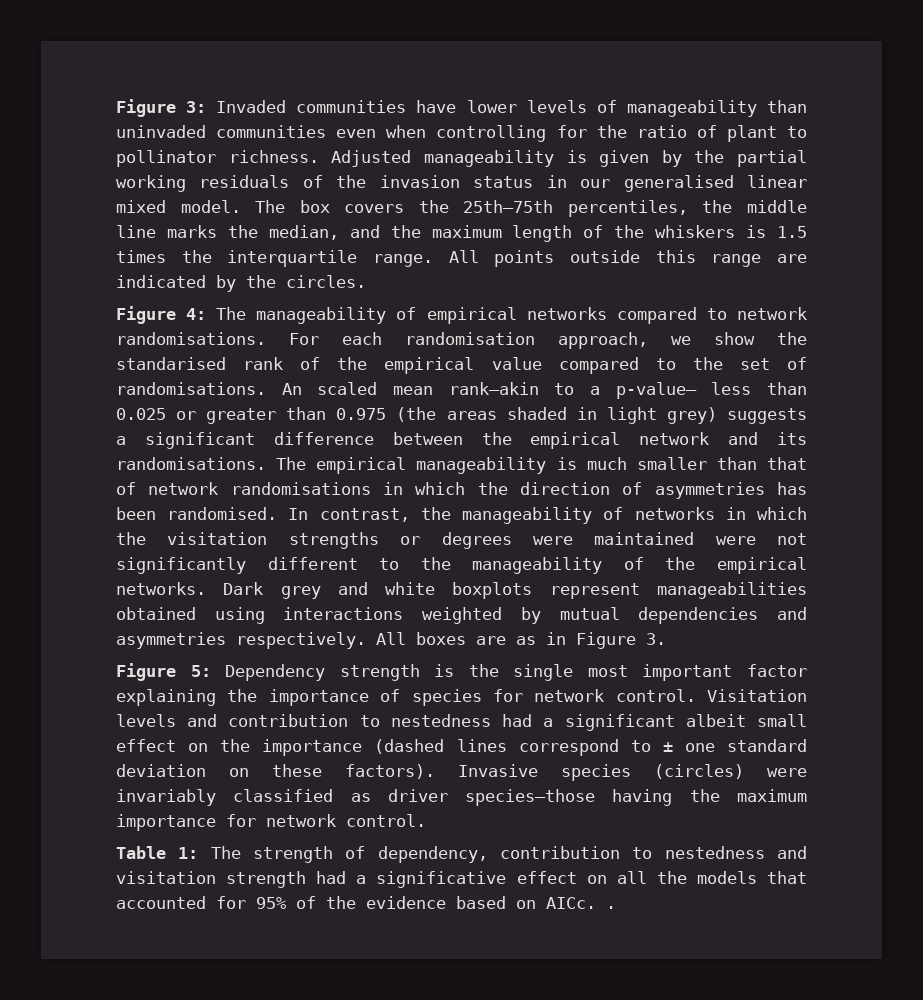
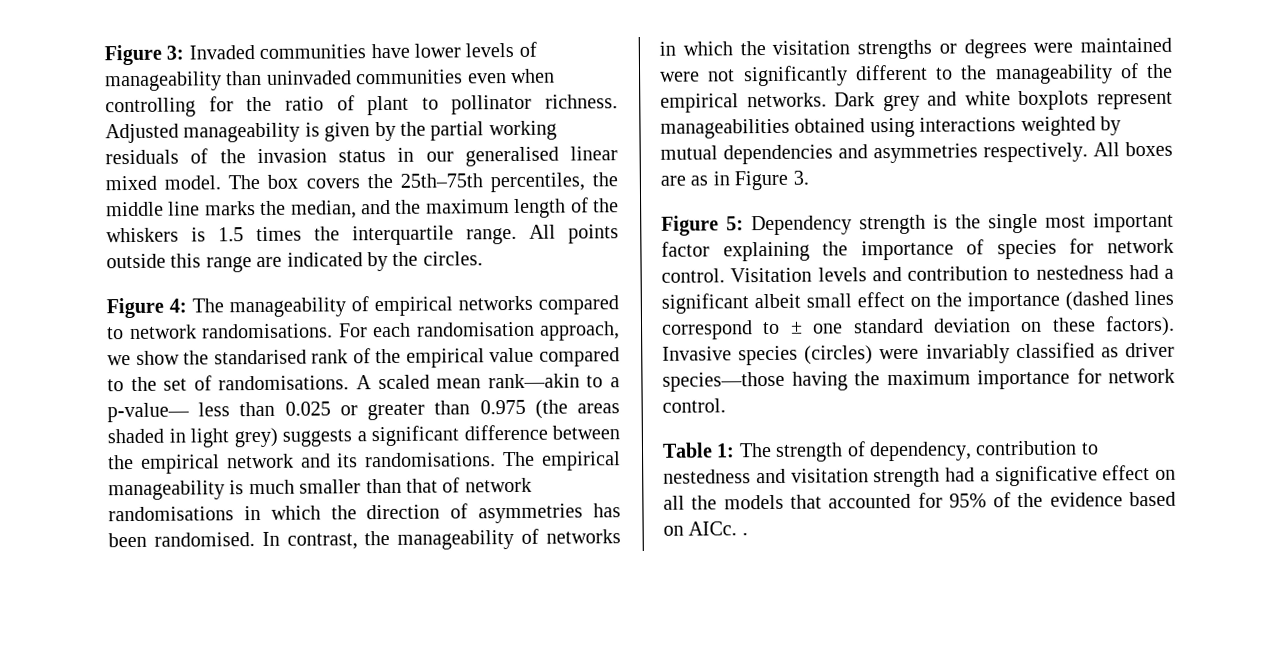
[281,383,302,395] An -> [356,375,372,390] A

